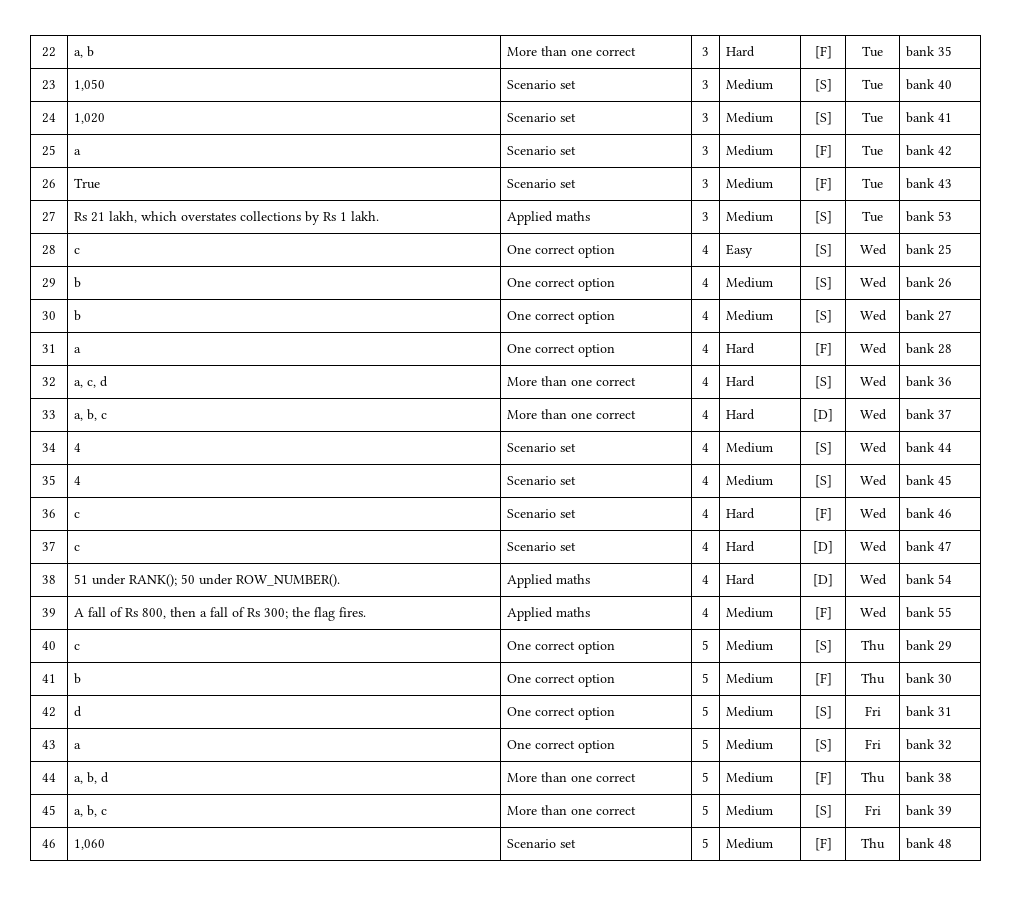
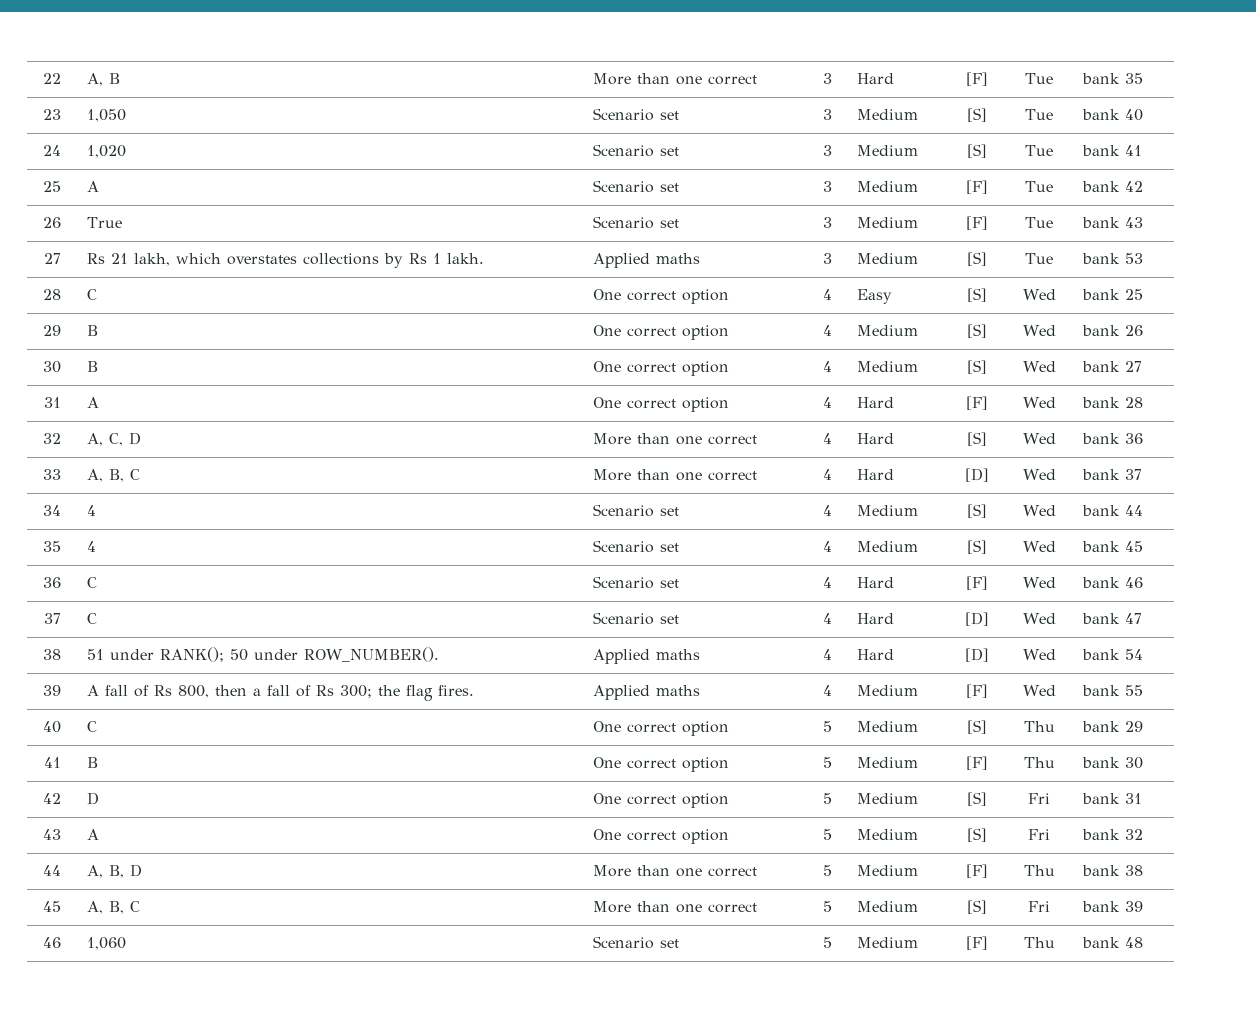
[73,46,94,58] a, b -> [86,73,120,86] A, B
[73,149,81,155] a -> [86,181,99,192] A
[73,248,80,254] c -> [86,289,97,300] C
[73,277,81,288] b -> [86,325,98,336] B
[73,310,81,321] b -> [86,361,98,372] B
[73,347,81,353] a -> [86,397,99,408] A
[73,376,108,388] a, c, d -> [86,432,141,446] A, C, D
[73,409,107,421] a, b, c -> [86,469,140,482] A, B, C
[73,512,80,518] c -> [86,577,97,588] C
[73,545,80,551] c -> [86,613,97,624] C
[73,644,80,650] c -> [86,721,97,732] C
[73,673,81,684] b -> [86,757,98,768] B
[73,706,82,717] d -> [86,792,99,805] D
[73,743,81,749] a -> [86,829,99,840] A
[73,772,109,784] a, b, d -> [86,864,142,878] A, B, D
[73,805,107,817] a, b, c -> [86,901,140,914] A, B, C

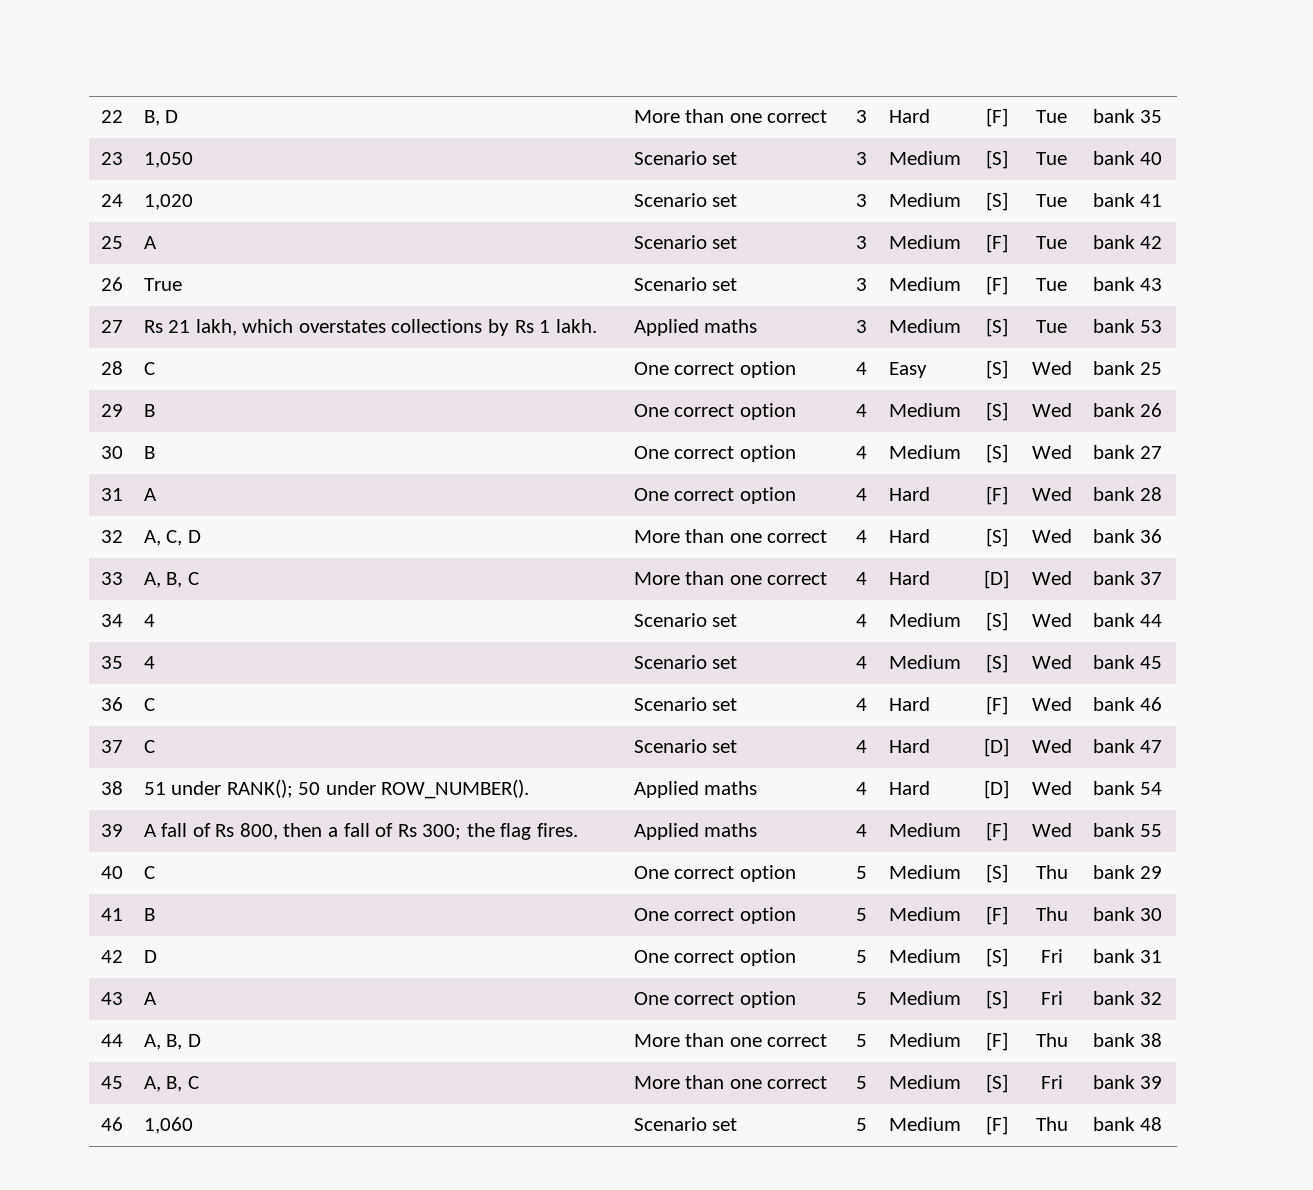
[86,73,120,86] A, B -> [143,110,179,126] B, D

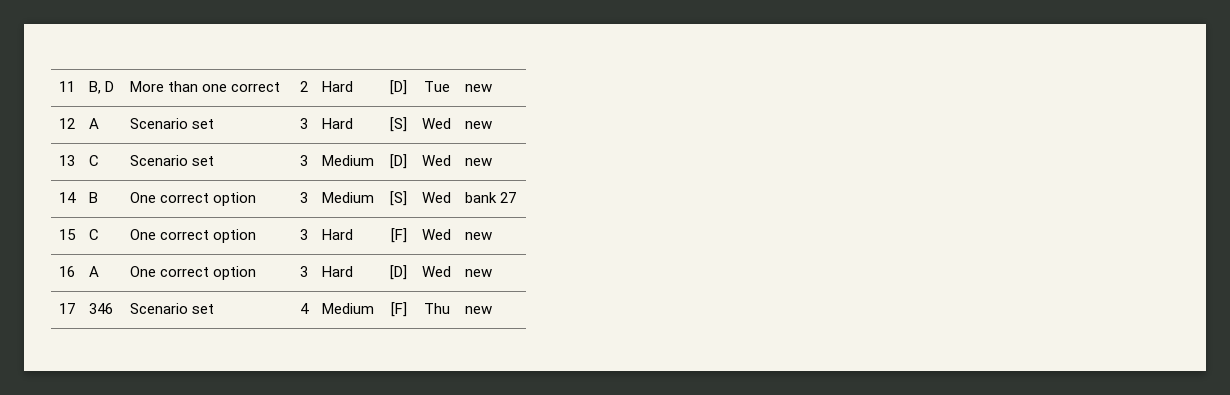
[100,110,123,123] [143,110,179,126] [633,109,828,123] [856,110,867,123] [888,109,930,123] [985,108,1008,127] [1036,110,1067,123] [1092,109,1163,123] [100,152,123,165] [143,152,193,168] [633,151,738,165] [856,152,867,165] [888,151,961,165] [985,150,1008,169] [1036,152,1067,165] [1092,151,1163,165] [100,194,123,207] [143,194,193,210] [633,193,738,207] [856,194,867,207] [888,193,961,207] [985,192,1008,211] [1036,194,1067,207] [1092,193,1163,207] [100,236,123,249] [143,236,157,249] [633,235,738,249] [856,236,867,249] [888,235,961,249] [985,234,1008,253] [1036,236,1067,249] [1092,235,1163,249] [100,277,123,291] [143,278,182,291] [633,277,738,291] [856,278,867,291] [888,277,961,291] [985,276,1008,295] [1036,278,1067,291] [1092,277,1163,291] [100,320,123,333] [143,319,597,336] [633,319,758,336] [856,320,867,333] [888,319,961,333] [985,318,1008,337] [1036,320,1067,333] [1092,319,1163,333] [100,361,123,375] [143,362,155,375] [633,361,796,378] [856,362,867,375] [888,362,927,378] [985,360,1008,379] [1031,361,1072,375] [1092,361,1163,375] [100,404,123,417] [143,404,155,417] [633,403,796,420] [856,404,867,417] [888,403,961,417] [985,402,1008,421] [1031,403,1072,417] [1092,403,1163,417] [100,446,123,459] [143,446,155,459] [633,445,796,462] [856,446,867,459] 22 | B, D | More than one correct | 3 | Hard | [F] | Tue | bank 35 // 23 | 1,050 | Scenario set | 3 | Medium | [S] | Tue | bank 40 // 24 | 1,020 | Scenario set | 3 | Medium | [S] | Tue | bank 41 // 25 | A | Scenario set | 3 | Medium | [F] | Tue | bank 42 // 26 | True | Scenario set | 3 | Medium | [F] | Tue | bank 43 // 27 | Rs 21 lakh, which overstates collections by Rs 1 lakh. | Applied maths | 3 | Medium | [S] | Tue | bank 53 // 28 | C | One correct option | 4 | Easy | [S] | Wed | bank 25 // 29 | B | One correct option | 4 | Medium | [S] | Wed | bank 26 // 30 | B | One correct option | 4 -> [59,81,75,92] [89,81,115,94] [130,81,281,92] [300,81,308,92] [322,81,354,92] [390,80,407,95] [423,81,450,92] [465,84,493,92] [59,118,75,129] [89,118,100,129] [130,118,215,129] [300,118,308,129] [322,118,354,129] [390,117,407,132] [422,118,451,129] [465,121,493,129] [59,155,75,166] [89,155,100,166] [130,155,215,166] [300,155,308,166] [322,155,375,166] [390,154,407,169] [422,155,451,166] [465,158,493,166] [59,192,76,203] [89,192,99,203] [130,192,257,206] [300,192,308,203] 11 | B, D | More than one correct | 2 | Hard | [D] | Tue | new // 12 | A | Scenario set | 3 | Hard | [S] | Wed | new // 13 | C | Scenario set | 3 | Medium | [D] | Wed | new // 14 | B | One correct option | 3
[100,488,123,501] [143,488,157,501] [633,487,796,504] [856,488,867,501] [888,487,930,501] [985,486,1008,505] [1031,487,1072,501] [1092,487,1163,501] [100,530,123,543] [143,530,201,546] [633,529,828,543] [856,530,867,543] [888,529,930,543] [985,528,1008,547] [1031,529,1072,543] [1092,529,1163,543] [100,572,123,585] [143,572,199,588] [633,571,828,585] [856,572,867,585] [888,571,930,585] [984,570,1009,589] [1031,571,1072,585] [1092,571,1163,585] [100,614,123,627] [143,614,155,627] [633,613,738,627] [856,614,867,627] [888,613,961,627] [985,612,1008,631] [1031,613,1072,627] [1092,613,1163,627] [100,656,123,669] [143,656,155,669] [633,655,738,669] [856,656,867,669] [888,655,961,669] [985,654,1008,673] [1031,655,1072,669] [1092,655,1163,669] [100,697,123,711] [143,698,155,711] [633,697,738,711] [856,698,867,711] [888,697,930,711] [985,696,1008,715] [1031,697,1072,711] [1092,697,1163,711] [100,740,123,753] [143,740,155,753] [633,739,738,753] [856,740,867,753] [888,739,930,753] [984,738,1009,757] [1031,739,1072,753] [1092,739,1163,753] [100,781,123,795] [143,779,530,799] [633,781,758,798] [856,782,867,795] [888,781,930,795] [984,780,1009,799] [1031,781,1072,795] [1092,781,1163,795] [100,824,123,837] [143,823,578,840] [633,823,758,840] [856,824,867,837] [888,823,961,837] [985,822,1008,841] [1031,823,1072,837] [1092,823,1163,837] [100,866,123,879] [143,866,155,879] [633,865,796,882] [856,866,867,879] [888,865,961,879] [985,864,1008,883] [1035,865,1068,879] [1092,865,1163,879] [100,908,123,921] [143,908,155,921] [633,907,796,924] [856,908,867,921] [888,907,961,921] [985,906,1008,925] [1035,907,1068,921] [1092,907,1163,921] [100,950,123,963] [143,950,157,963] [633,949,796,966] [856,950,867,963] [888,949,961,963] [985,948,1008,967] [1040,949,1063,963] [1092,949,1163,963] [100,992,123,1005] [143,992,157,1005] [633,991,796,1008] [856,992,867,1005] [888,991,961,1005] [985,990,1008,1009] [1040,991,1063,1005] [1092,991,1163,1005] [100,1034,123,1047] [143,1034,201,1050] [633,1033,828,1047] [856,1034,867,1047] [888,1033,961,1047] [985,1032,1008,1051] [1035,1033,1068,1047] [1092,1033,1163,1047] [100,1076,123,1089] [143,1076,199,1092] [633,1075,828,1089] [856,1076,867,1089] [888,1075,961,1089] [985,1074,1008,1093] [1040,1075,1063,1089] [1092,1075,1163,1089] [100,1117,123,1131] [143,1117,193,1134] [633,1117,738,1131] [856,1118,867,1131] [888,1117,961,1131] [985,1116,1008,1135] [1035,1117,1068,1131] [1092,1117,1163,1131] 31 | A | One correct option | 4 | Hard | [F] | Wed | bank 28 // 32 | A, C, D | More than one correct | 4 | Hard | [S] | Wed | bank 36 // 33 | A, B, C | More than one correct | 4 | Hard | [D] | Wed | bank 37 // 34 | 4 | Scenario set | 4 | Medium | [S] | Wed | bank 44 // 35 | 4 | Scenario set | 4 | Medium | [S] | Wed | bank 45 // 36 | C | Scenario set | 4 | Hard | [F] | Wed | bank 46 // 37 | C | Scenario set | 4 | Hard | [D] | Wed | bank 47 // 38 | 51 under RANK(); 50 under ROW_NUMBER(). | Applied maths | 4 | Hard | [D] | Wed | bank 54 // 39 | A fall of Rs 800, then a fall of Rs 300; the flag fires. | Applied maths | 4 | Medium | [F] | Wed | bank 55 // 40 | C | One correct option | 5 | Medium | [S] | Thu | bank 29 // 41 | B | One correct option | 5 | Medium | [F] | Thu | bank 30 // 42 | D | One correct option | 5 | Medium | [S] | Fri | bank 31 // 43 | A | One correct option | 5 | Medium | [S] | Fri | bank 32 // 44 | A, B, D | More than one correct | 5 | Medium | [F] | Thu | bank 38 // 45 | A, B, C | More than one correct | 5 | Medium | [S] | Fri | bank 39 // 46 | 1,060 | Scenario set | 5 | Medium | [F] | Thu | bank 48 -> [59,229,76,240] [89,229,100,240] [130,229,257,243] [300,229,308,240] [322,229,354,240] [390,228,407,243] [422,229,451,240] [465,232,493,240] [59,266,75,277] [89,266,100,277] [130,266,257,280] [300,266,308,277] [322,266,354,277] [390,265,407,280] [422,266,451,277] [465,269,493,277] [59,303,75,314] [89,303,114,314] [130,303,215,314] [300,303,309,314] [322,303,375,314] [390,302,407,317] [423,303,450,314] [465,306,493,314] 15 | C | One correct option | 3 | Hard | [F] | Wed | new // 16 | A | One correct option | 3 | Hard | [D] | Wed | new // 17 | 346 | Scenario set | 4 | Medium | [F] | Thu | new

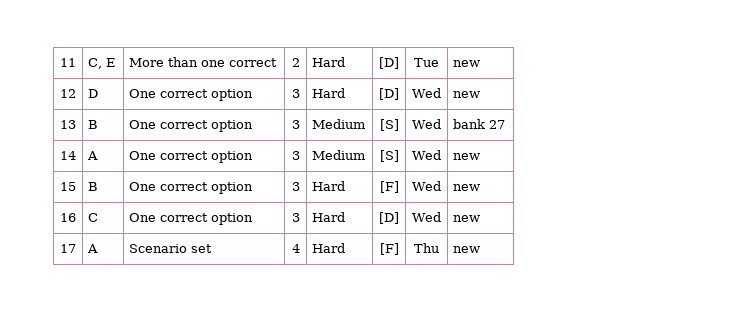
[89,81,115,94] B, D -> [88,58,116,69] C, E
[89,118,100,129] [130,118,215,129] [300,118,308,129] [322,118,354,129] [390,117,407,132] [422,118,451,129] [465,121,493,129] [59,155,75,166] [89,155,100,166] [130,155,215,166] [300,155,308,166] [322,155,375,166] [390,154,407,169] [422,155,451,166] [465,158,493,166] [59,192,76,203] A | Scenario set | 3 | Hard | [S] | Wed | new // 13 | C | Scenario set | 3 | Medium | [D] | Wed | new // 14 -> [88,89,99,98] [129,89,254,101] [291,89,300,98] [312,88,346,98] [379,88,399,100] [412,88,442,98] [453,91,481,98] [60,120,76,129] D | One correct option | 3 | Hard | [D] | Wed | new // 13
(517, 197) none -> [60,151,76,160] [87,151,99,160] [129,151,254,163] [291,151,300,160] [312,150,366,160] [379,150,399,162] [412,150,442,160] [453,153,481,160] // 14 | A | One correct option | 3 | Medium | [S] | Wed | new
[89,229,100,240] C -> [88,182,99,191] B
[89,266,100,277] A -> [88,213,99,222] C
[89,303,114,314] 346 -> [87,244,99,253] A
[322,303,375,314] Medium -> [312,243,346,253] Hard

